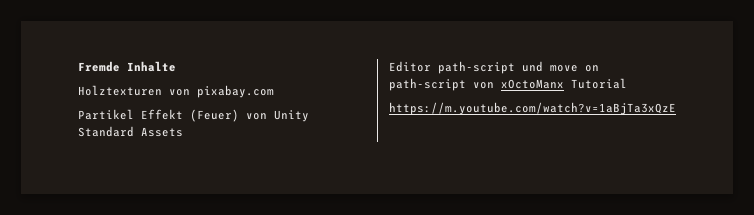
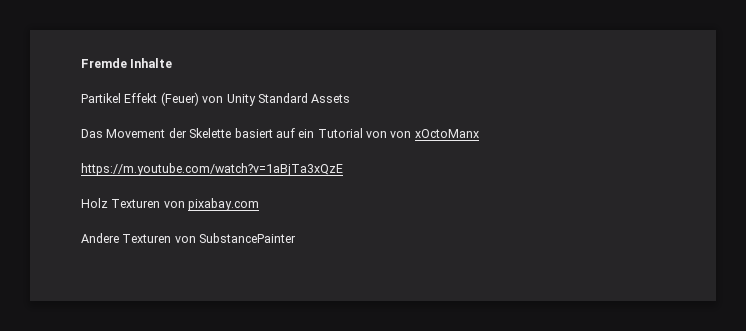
[78,85,274,98] // Holztexturen von pixabay.com -> (173, 63) none
[389,61,599,74] [389,78,466,91] Editor path-script und move on path-script -> [81,128,387,138] Das Movement der Skelette basiert auf ein Tutorial von
[571,78,627,89] Tutorial -> (479, 133) none
(676, 108) none -> [81,198,260,211] [81,233,297,243] // Holz Texturen von pixabay.com // Andere Texturen von SubstancePainter

